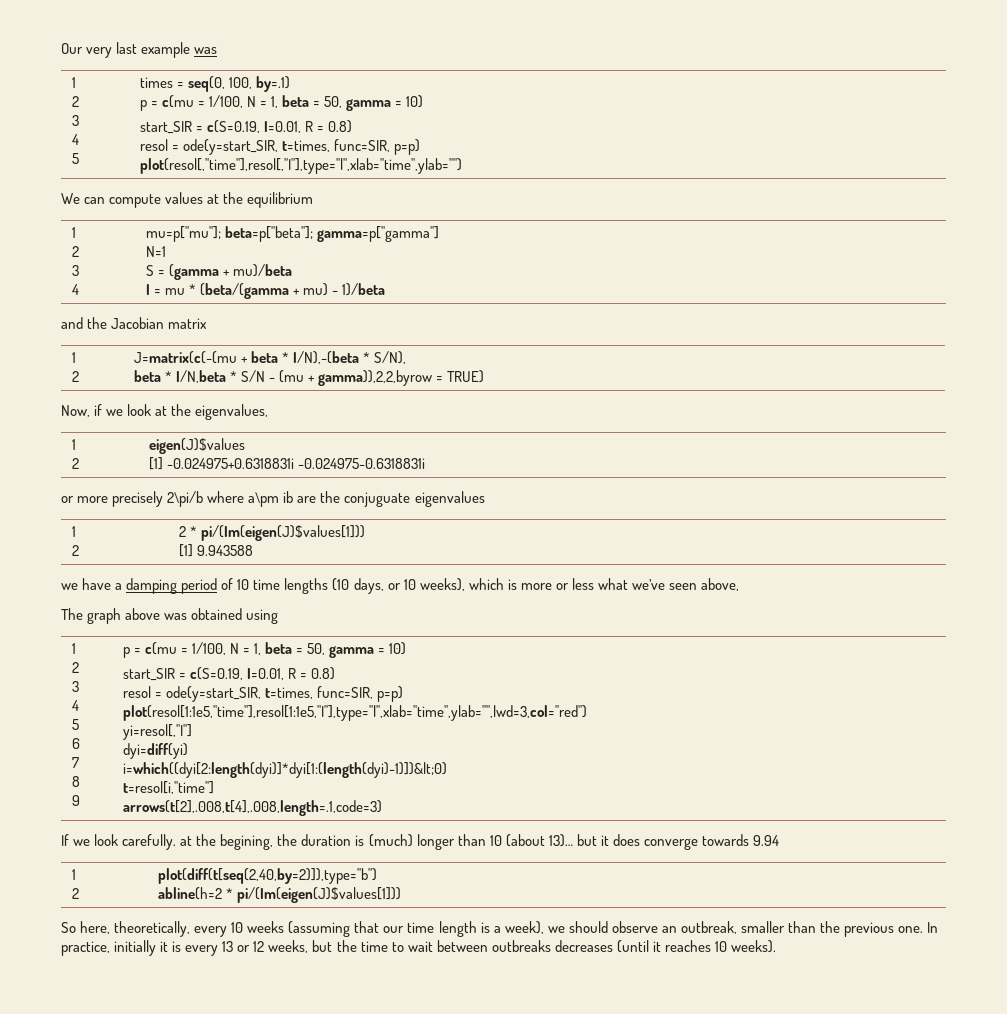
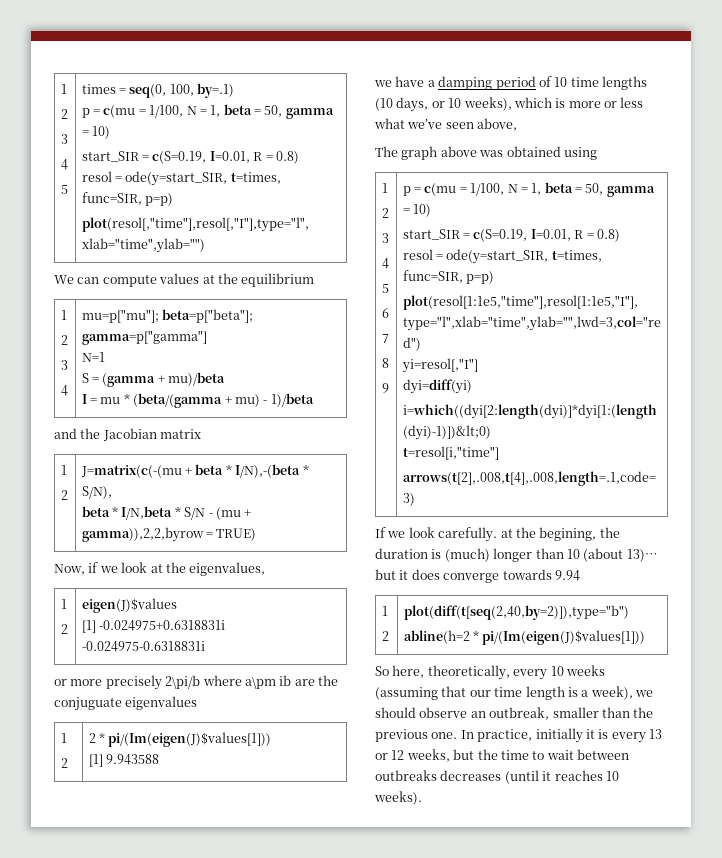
[61,42,218,58] Our very last example was // -> (60, 89) none

